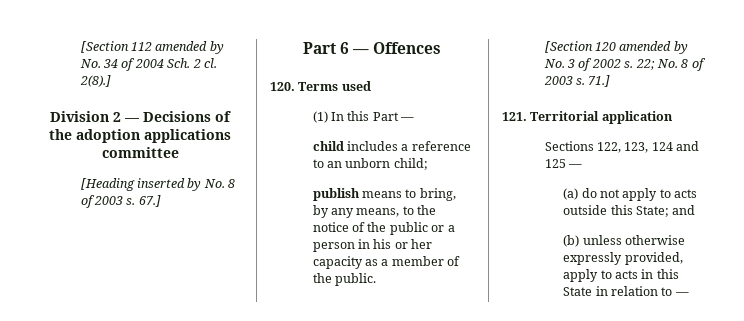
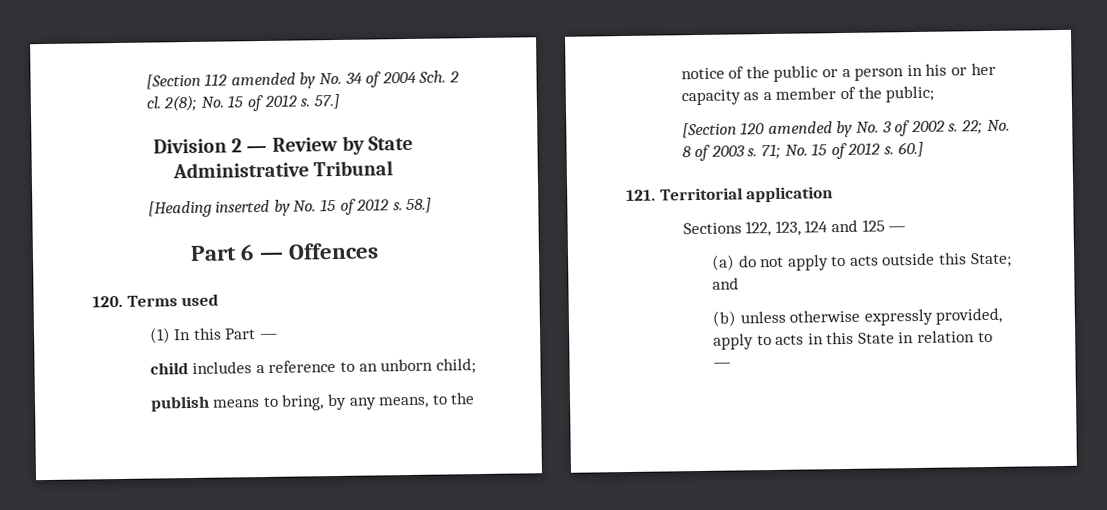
[79,75,111,87] [50,111,231,122] [49,129,231,143] [101,147,179,158] 2(8).] // Division 2 — Decisions of the adoption applications committee -> [163,93,340,112] [152,135,414,155] [171,160,394,179] 2(8); No. 15 of 2012 s. 57.] // Division 2 — Review by State Administrative Tribunal
[228,179,236,188] [80,195,161,208] 8 of 2003 s. 67.] -> [319,197,433,215] 15 of 2012 s. 58.]
[335,273,377,286] public. -> [885,85,935,103] public;
[588,75,611,87] 71.] -> [760,141,924,160] 71; No. 15 of 2012 s. 60.]

